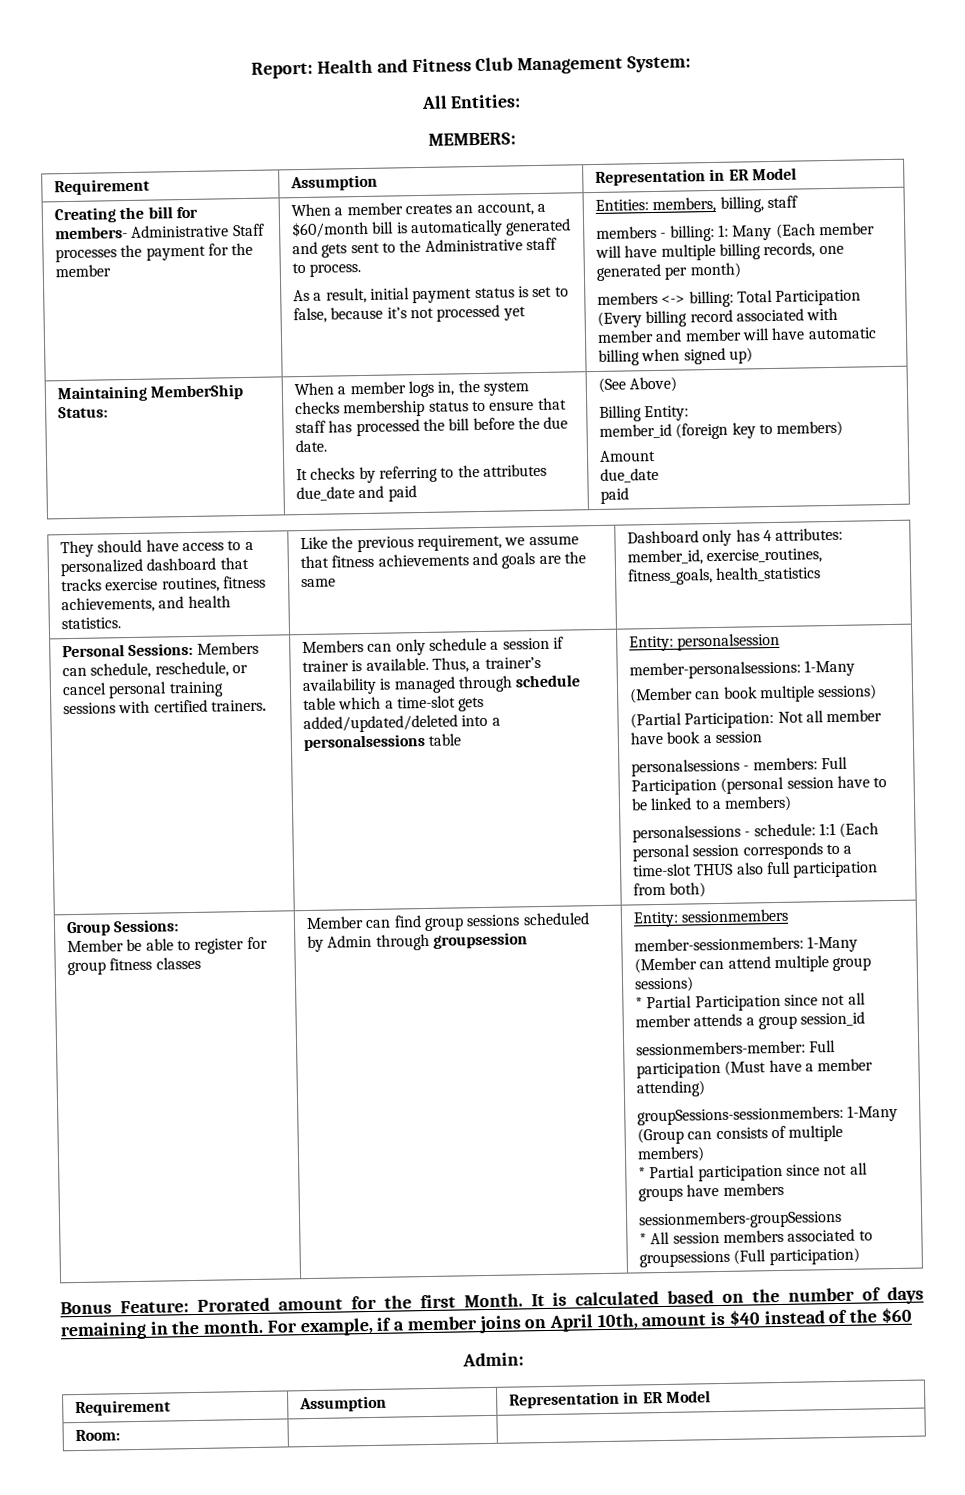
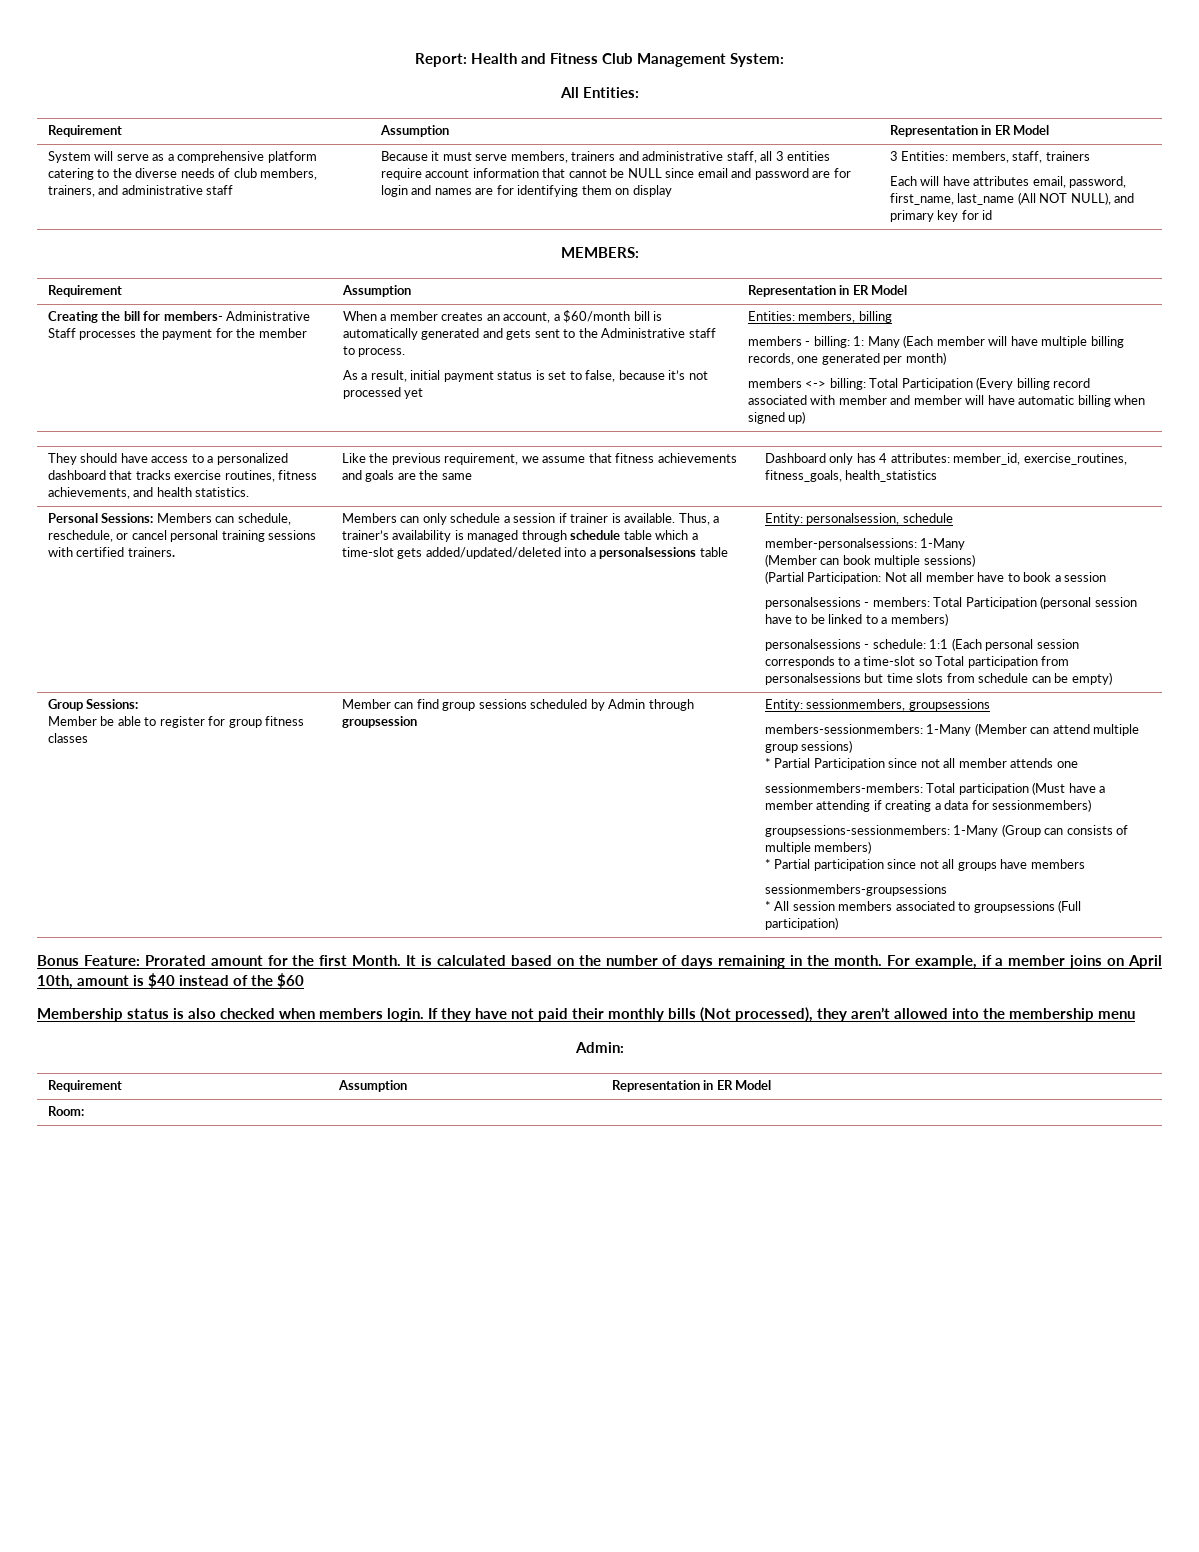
(522, 101) none -> [47,125,122,137] [379,125,449,137] [889,125,1050,137] [47,151,317,163] [47,168,318,180] [47,185,234,197] [380,151,831,163] [380,168,851,180] [380,185,672,197] [889,151,1090,163] [889,176,1127,188] [889,192,1135,205] [889,210,993,222] // Requirement | Assumption | Representation in ER Model // System will serve as a comprehensive platform catering to the diverse needs of club members, trainers, and administrative staff | Because it must serve members, trainers and administrative staff, all 3 entities require account information that cannot be NULL since email and password are for login and names are for identifying them on display | 3 Entities: members, staff, trainers // Each will have attributes email, password, first_name, last_name (All NOT NULL), and primary key for id
[719,195,799,213] billing, staff -> [858,311,892,323] billing
[57,384,245,403] [58,406,109,419] [294,379,529,398] [295,397,567,418] [295,416,569,437] [295,439,328,453] [296,463,547,484] [296,485,417,502] [598,376,678,393] [599,405,690,422] [599,420,844,440] [599,449,657,462] [600,467,660,483] [600,487,630,504] // Maintaining MemberShip Status: | When a member logs in, the system checks membership status to ensure that staff has processed the bill before the due date. // It checks by referring to the attributes due_date and paid | (See Above) // Billing Entity: // member_id (foreign key to members) // Amount // due_date // paid -> (806, 417) none
[677,632,781,651] personalsession -> [806,513,953,525] personalsession, schedule
(664, 738) none -> [1007,573,1020,582] to
[821,756,849,770] Full -> [933,597,963,607] Total
[694,861,879,878] [633,882,707,898] THUS also full participation from both) -> [918,656,1070,668] [764,672,1112,685] so Total participation from personalsessions but time slots from schedule can be empty)
[681,908,790,923] [634,936,805,952] sessionmembers // member-sessionmembers: -> [806,699,990,711] [764,724,923,734] sessionmembers, groupsessions // members-sessionmembers:
[745,1011,866,1030] [636,1039,837,1056] a group session_id // sessionmembers-member: Full -> [1056,761,1078,768] [764,783,956,793] one // sessionmembers-members: Total
[636,1080,706,1098] [637,1105,845,1126] attending) // groupSessions-sessionmembers: -> [816,799,1092,812] [764,825,950,837] attending if creating a data for sessionmembers) // groupsessions-sessionmembers:
[638,1209,843,1230] sessionmembers-groupSessions -> [764,884,947,896] sessionmembers-groupsessions
(912, 1315) none -> [37,1007,1135,1022] // Membership status is also checked when members login. If they have not paid their monthly bills (Not processed), they aren’t allowed into the membership menu

